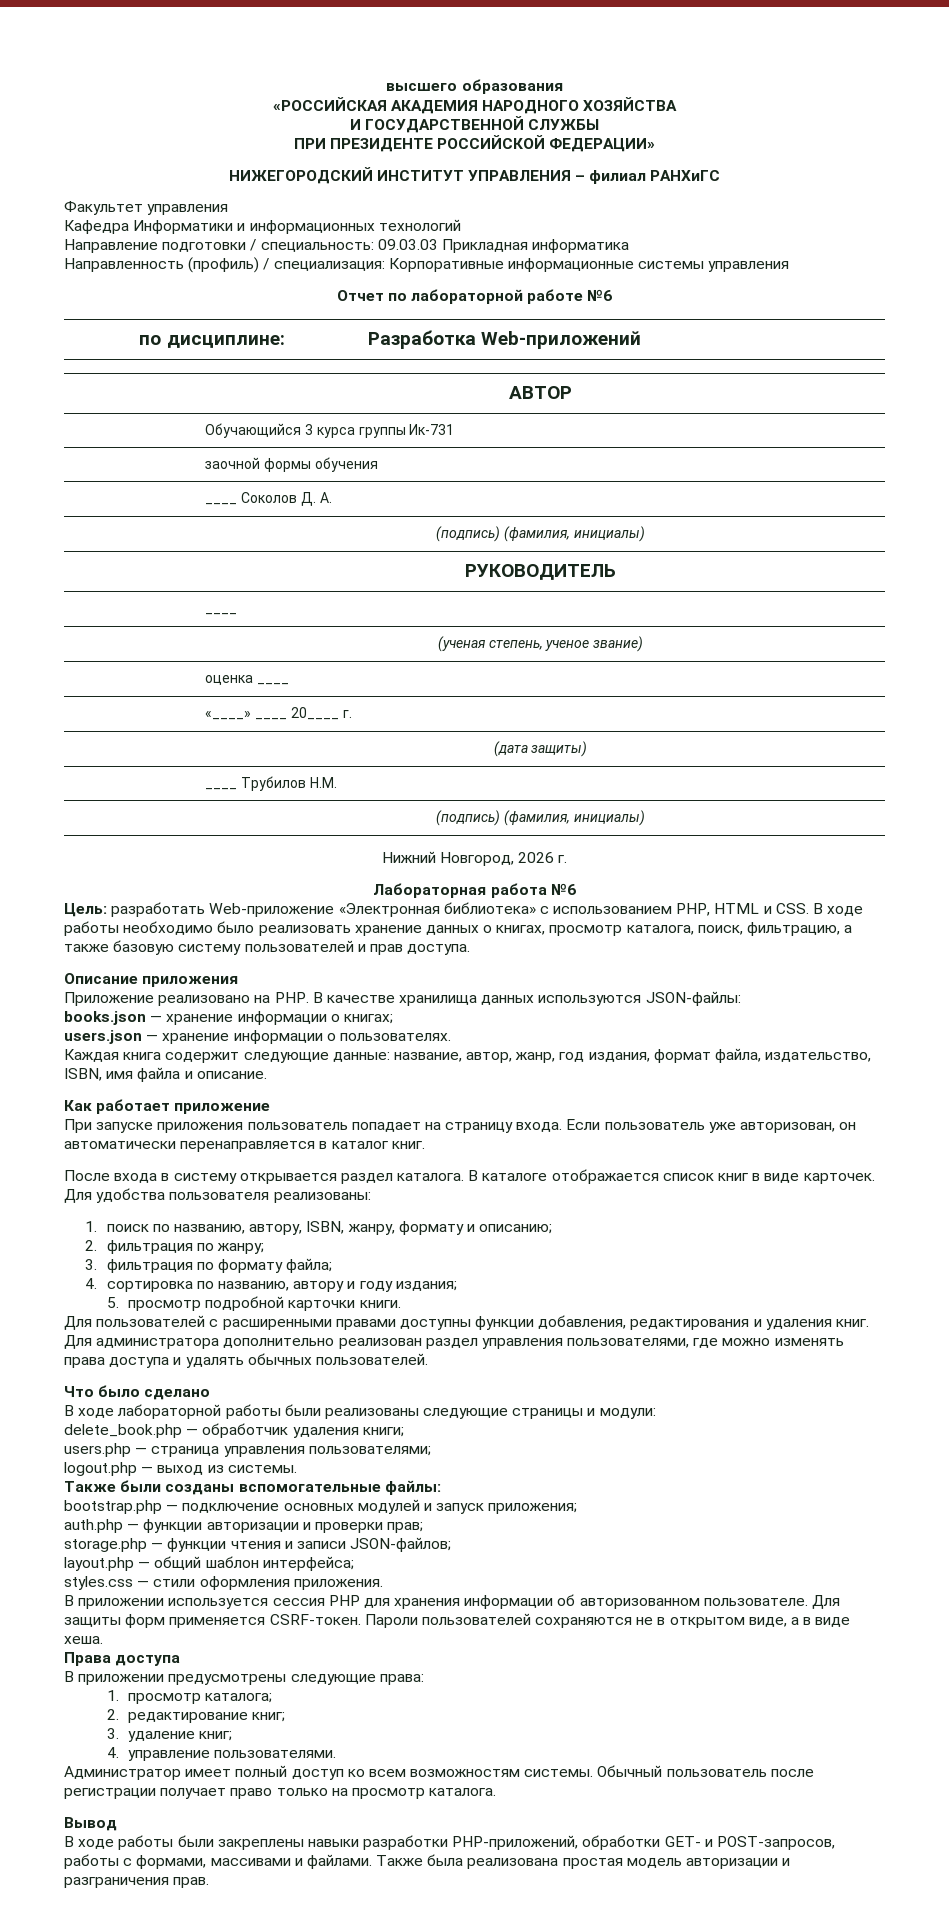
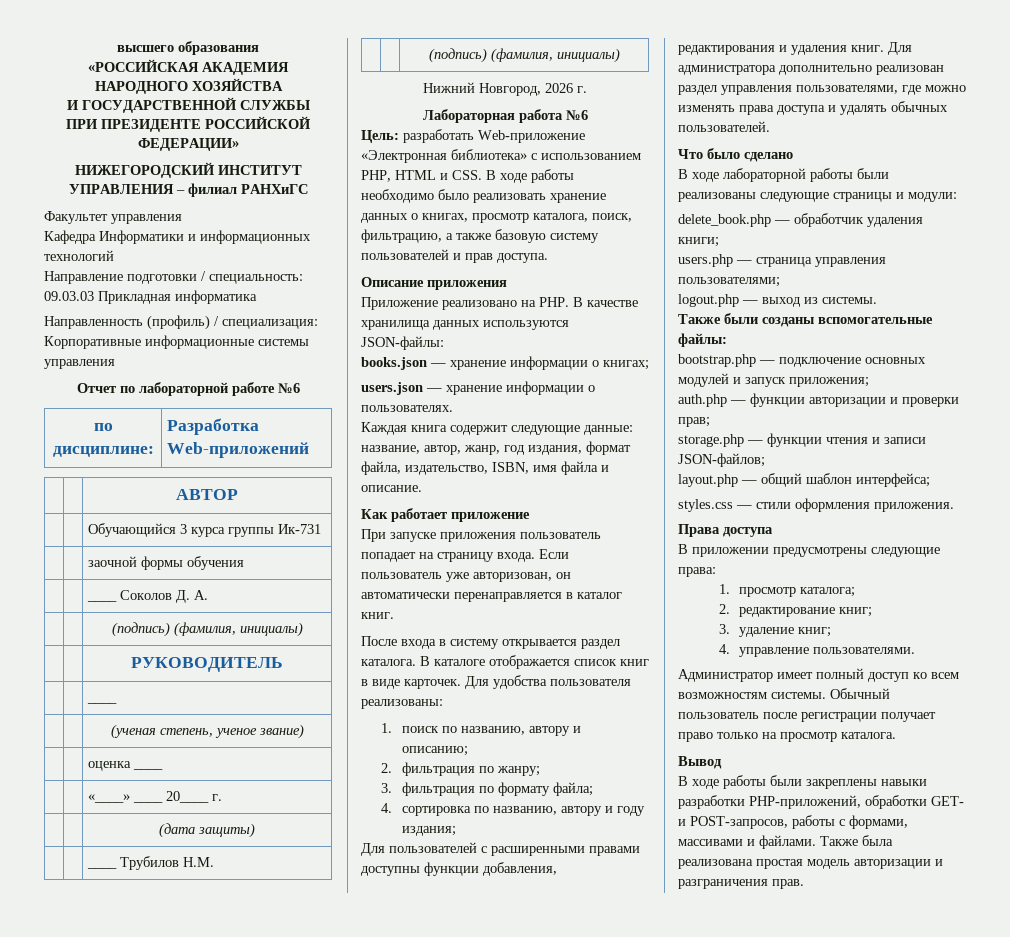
[249,1221,464,1235] автору, ISBN, жанру, формату -> [528,726,570,736] автору
[106,1296,401,1311] // 5. просмотр подробной карточки книги. -> (456, 831) none
[64,1594,841,1609] [64,1613,851,1628] [64,1636,103,1644] // В приложении используется сессия PHP для хранения информации об авторизованном пользователе. Для защиты форм применяется CSRF-токен. Пароли пользователей сохраняются не в открытом виде, а в виде хеша. -> (954, 507) none

